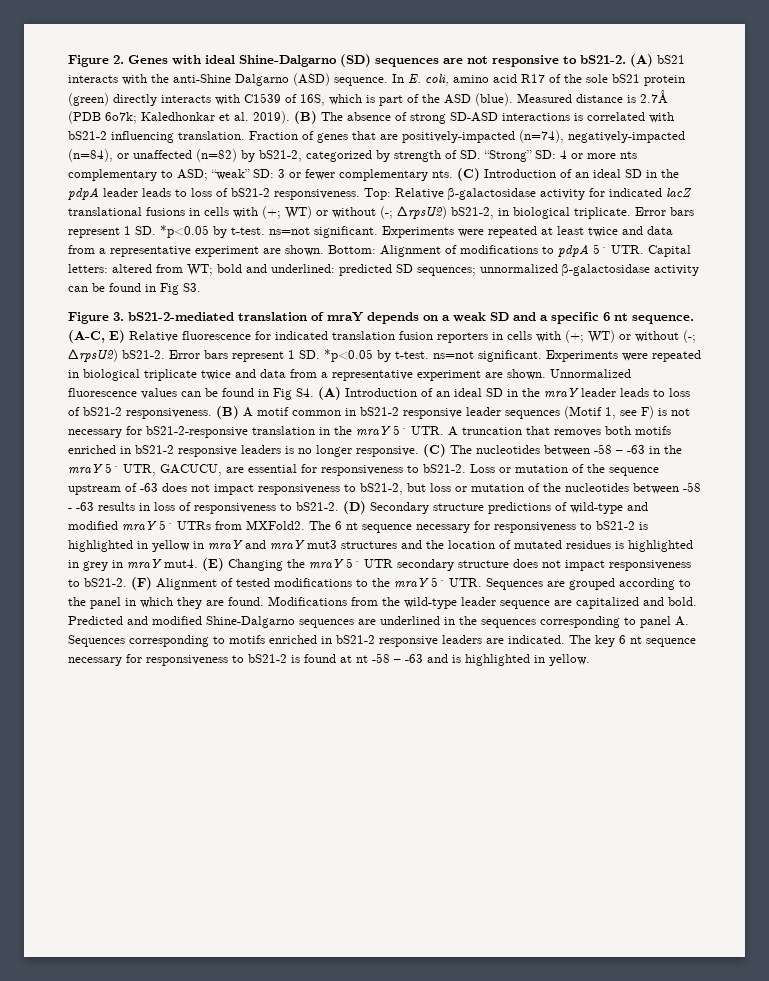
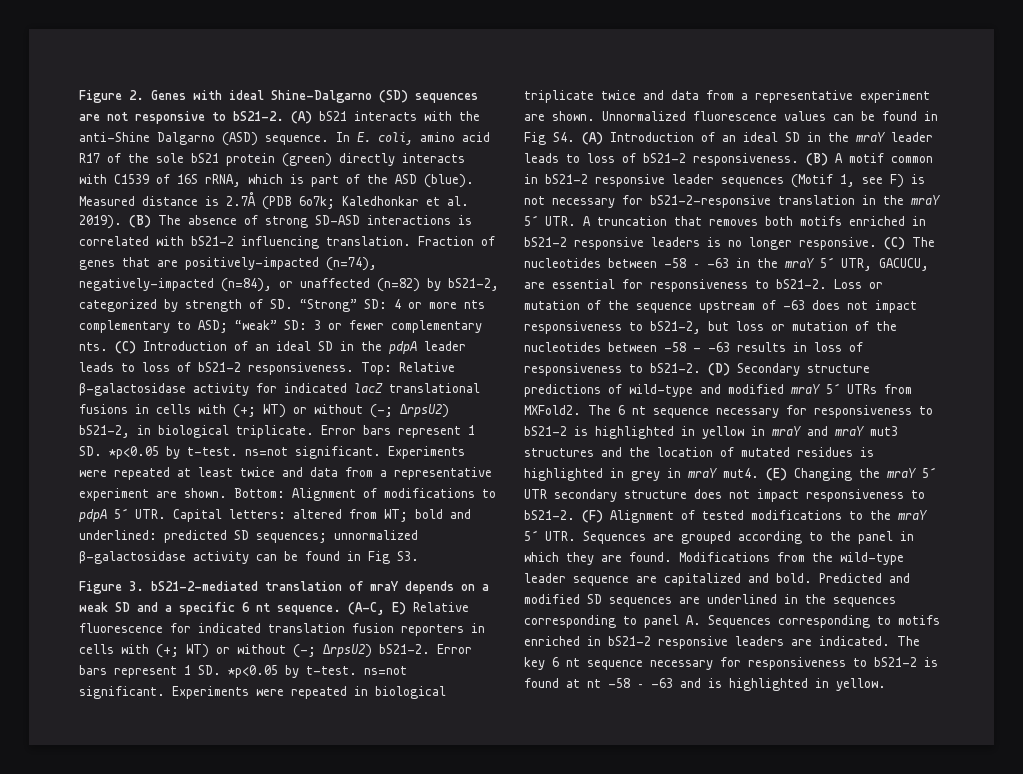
[300,94,325,106] 16S, -> [177,174,241,187] 16S rRNA,
[206,616,295,628] Shine-Dalgarno -> [587,594,602,604] SD

